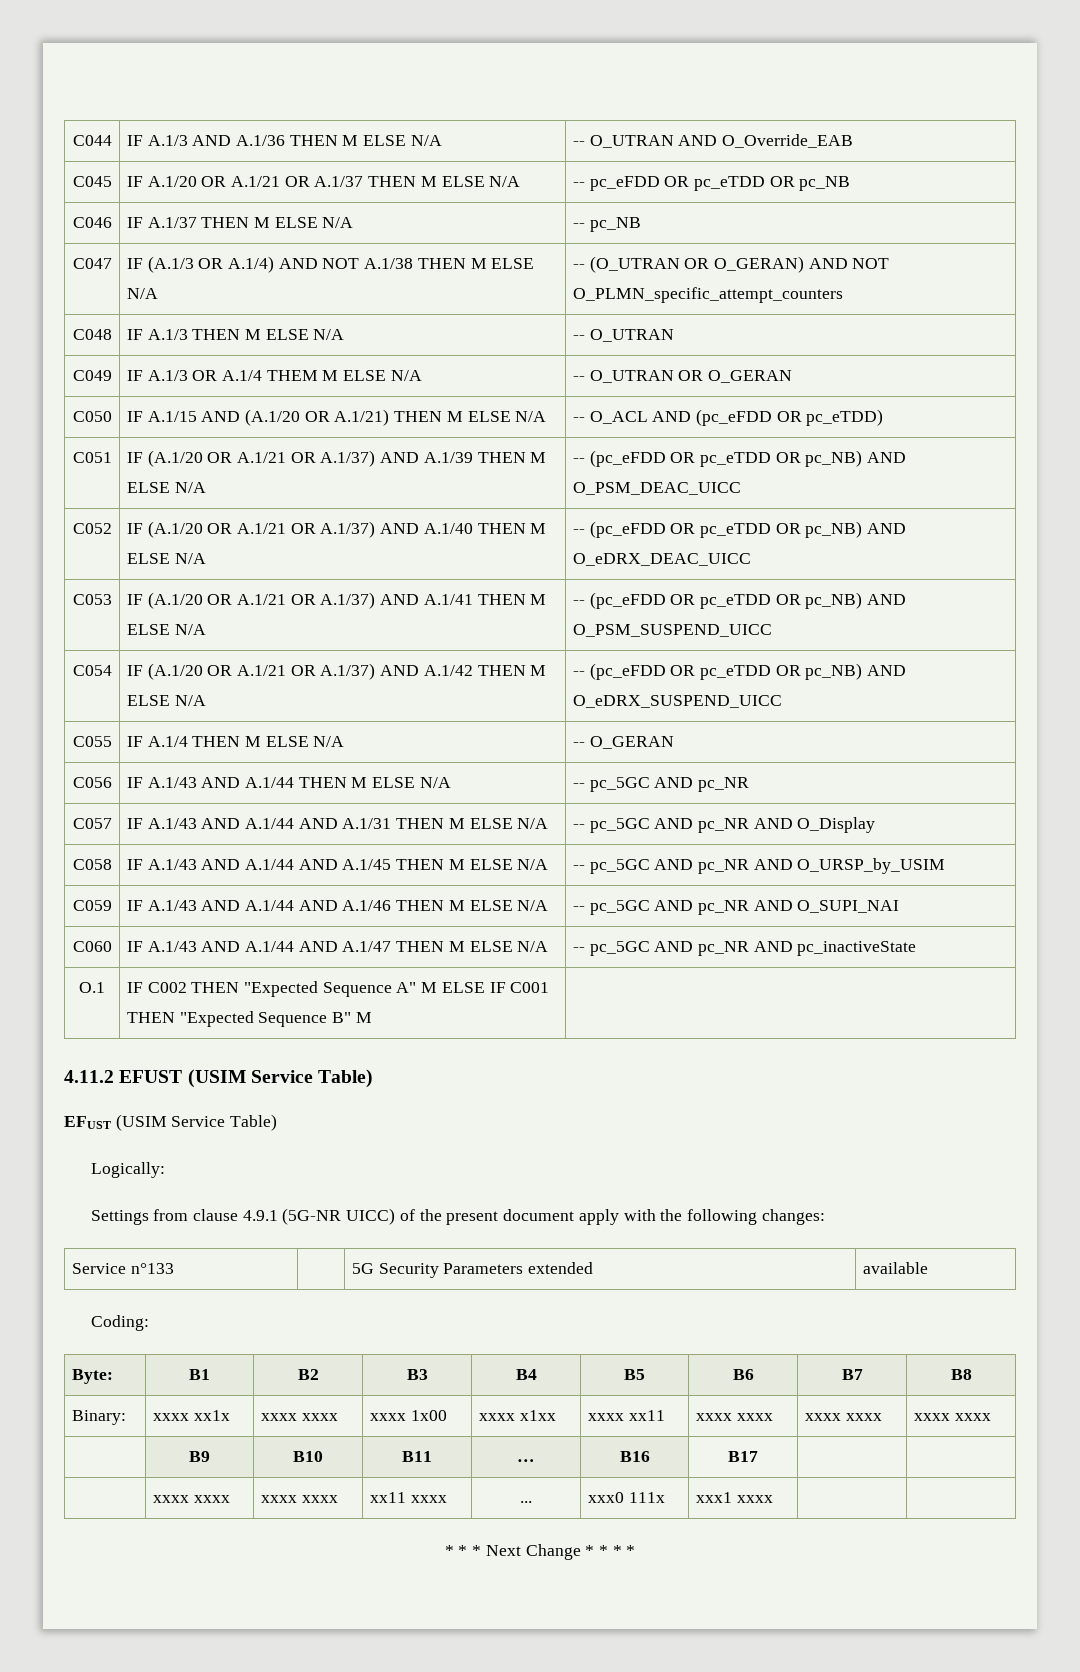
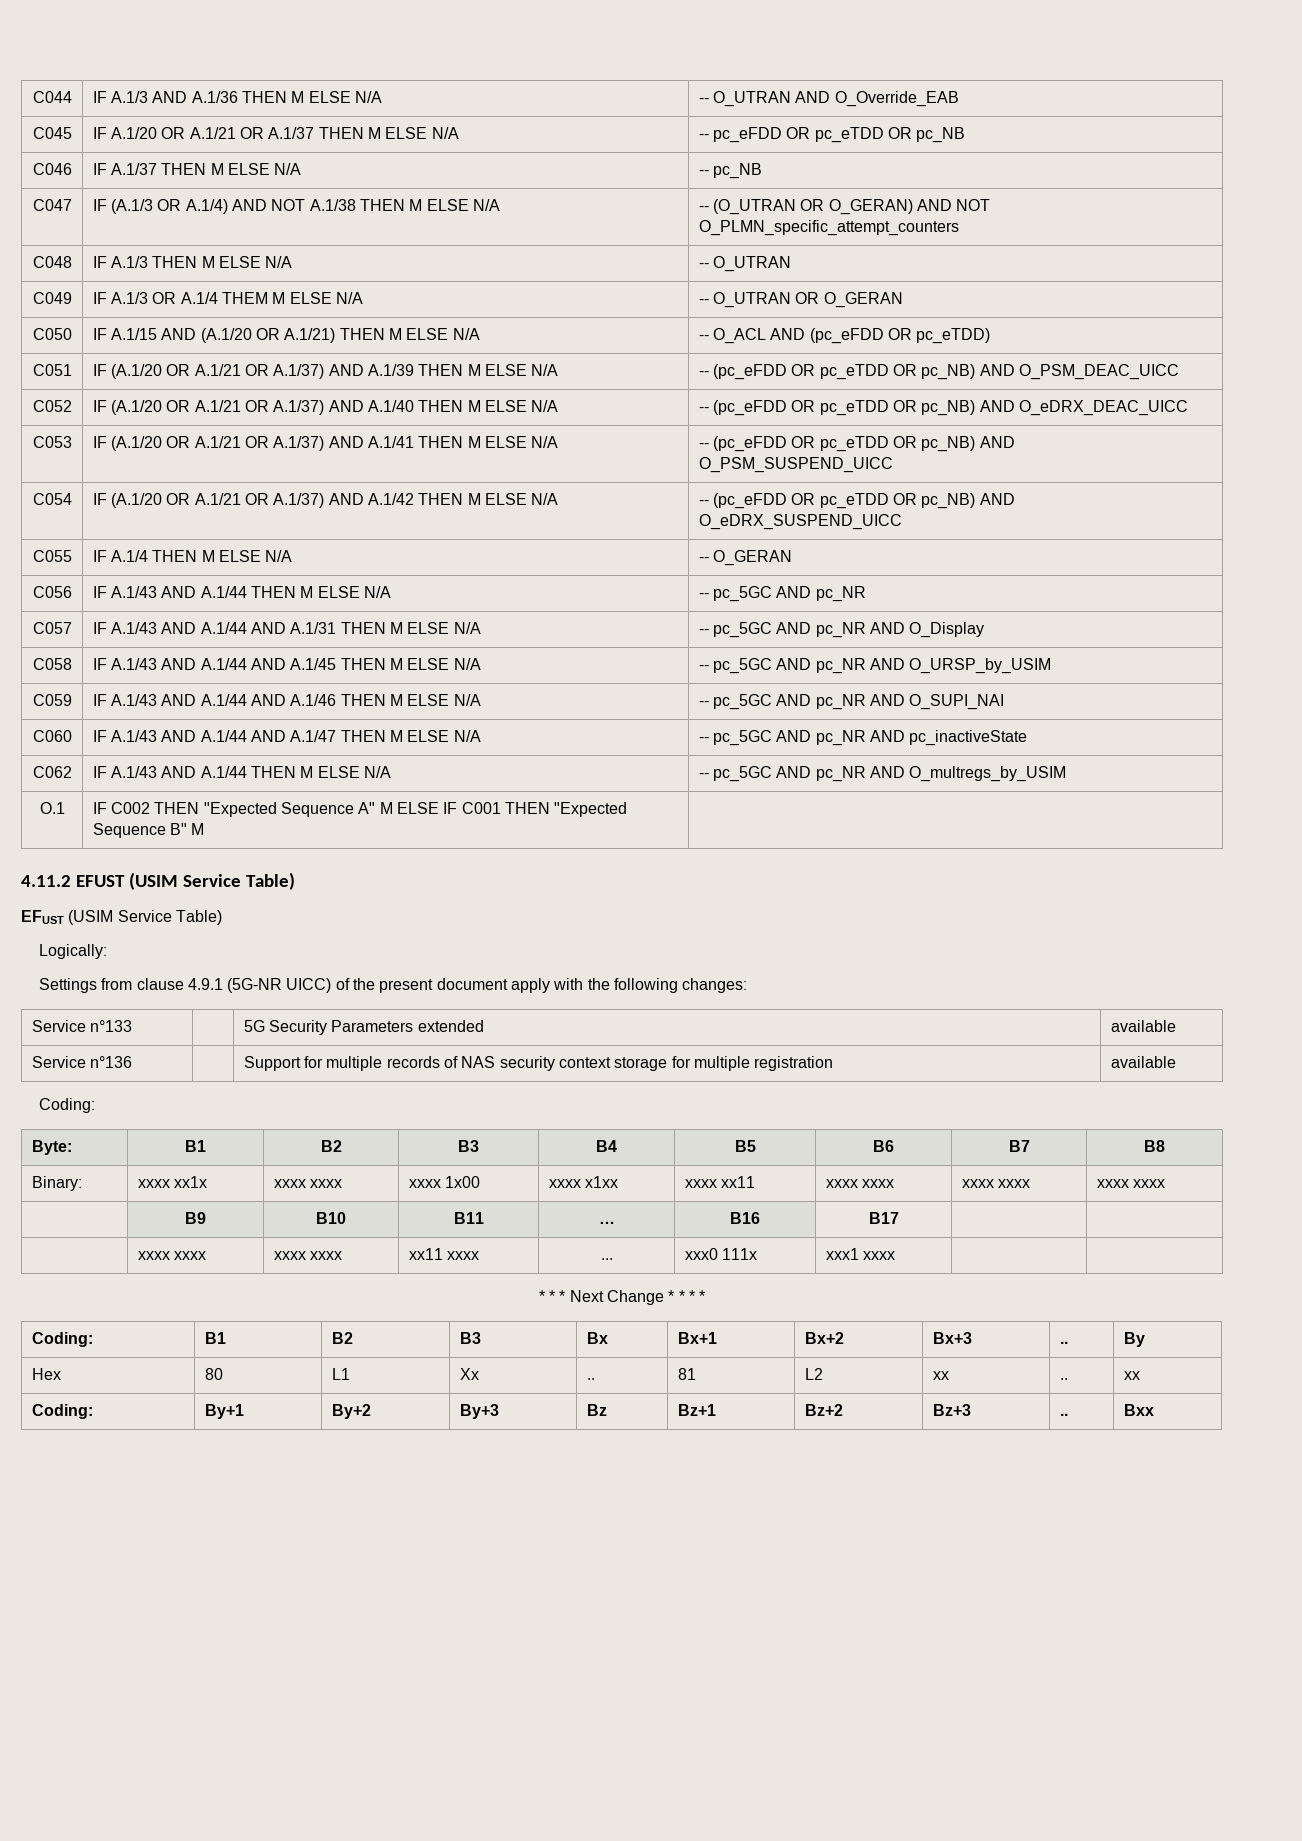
(917, 948) none -> [32,766,72,778] [92,766,391,778] [698,766,1067,782] // C062 | IF A.1/43 AND A.1/44 THEN M ELSE N/A | -- pc_5GC AND pc_NR AND O_multregs_by_USIM
(928, 1268) none -> [31,1056,133,1068] [243,1056,834,1071] [1110,1056,1176,1068] // Service n°136 | | Support for multiple records of NAS security context storage for multiple registration | available
(636, 1550) none -> [31,1332,93,1347] [204,1332,226,1344] [331,1332,353,1344] [459,1332,481,1344] [586,1332,608,1344] [677,1332,717,1344] [804,1332,844,1344] [932,1332,972,1344] [1059,1341,1068,1344] [1123,1332,1145,1347] [31,1368,61,1380] [204,1368,223,1380] [331,1368,350,1380] [459,1368,479,1380] [586,1378,595,1380] [677,1368,696,1380] [804,1368,823,1380] [932,1371,949,1380] [1059,1378,1068,1380] [1123,1371,1140,1380] [31,1404,93,1419] [204,1404,244,1419] [331,1404,371,1419] [459,1404,499,1419] [586,1404,607,1416] [677,1404,716,1416] [804,1404,843,1416] [932,1404,971,1416] [1059,1413,1068,1416] [1123,1404,1154,1416] // Coding: | B1 | B2 | B3 | Bx | Bx+1 | Bx+2 | Bx+3 | .. | By // Hex | 80 | L1 | Xx | .. | 81 | L2 | xx | .. | xx // Coding: | By+1 | By+2 | By+3 | Bz | Bz+1 | Bz+2 | Bz+3 | .. | Bxx

